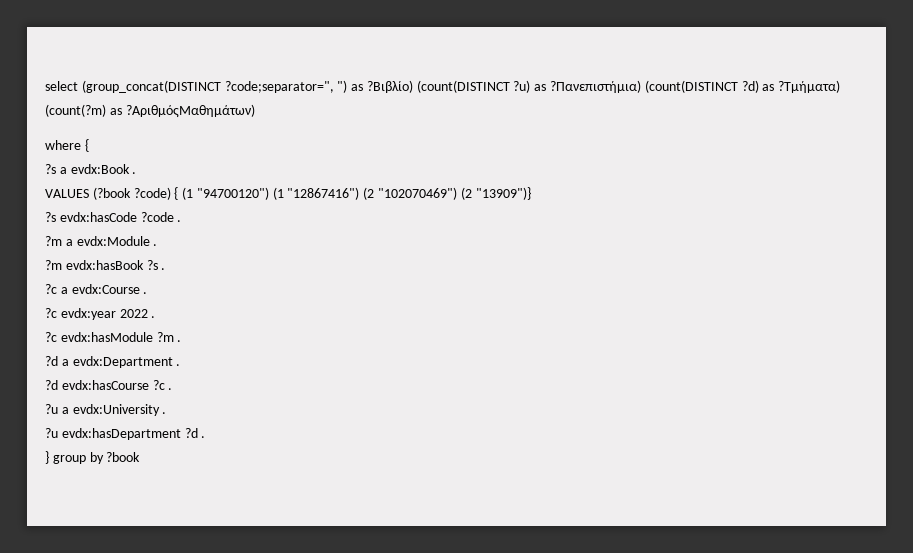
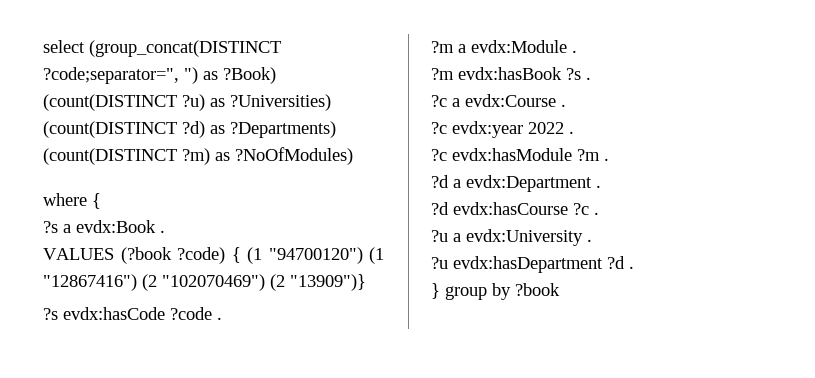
[366,80,413,93] ?Βιβλίο) -> [223,67,276,84] ?Book)
[550,80,642,93] ?Πανεπιστήμια) -> [230,94,331,111] ?Universities)
[778,80,841,93] [45,104,255,118] ?Τμήματα) (count(?m) as ?ΑριθμόςΜαθημάτων) -> [230,121,336,138] [43,147,353,165] ?Departments) (count(DISTINCT ?m) as ?NoOfModules)

